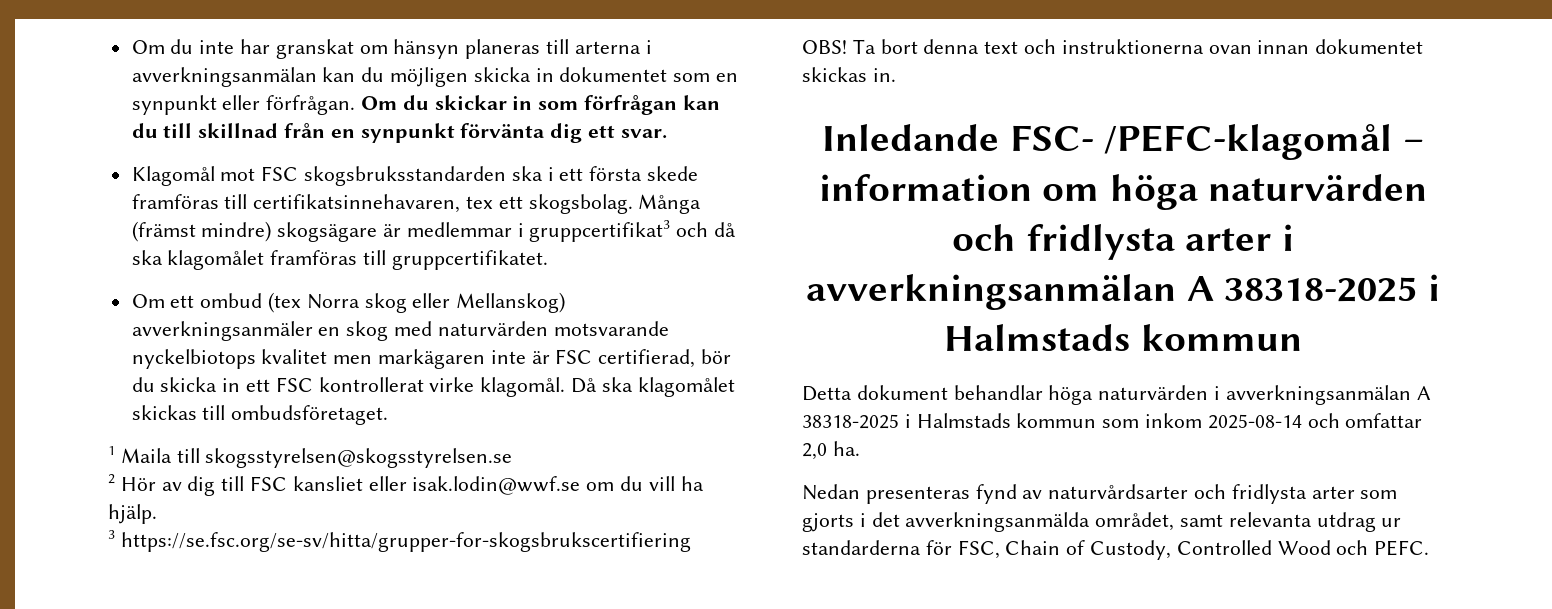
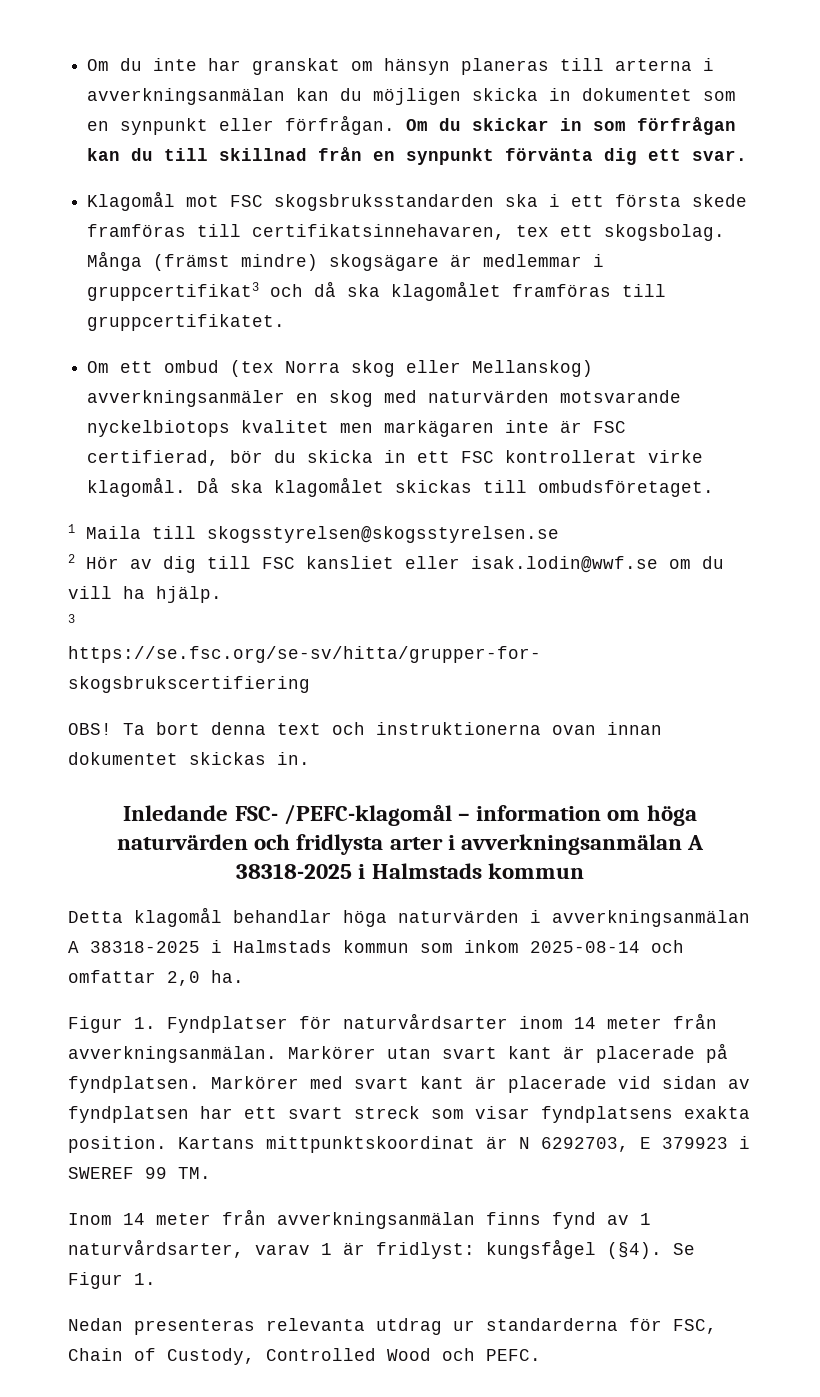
[856,385,948,400] dokument -> [134,907,222,927] klagomål
[802,484,1398,504] [802,512,1224,532] Nedan presenteras fynd av naturvårdsarter och fridlysta arter som gjorts i det avverkningsanmälda området, samt -> [68,1013,717,1033] [68,1043,728,1063] [68,1076,750,1093] [68,1106,750,1123] [68,1136,750,1153] [68,1167,211,1179] [68,1209,651,1229] [68,1239,695,1259] [68,1272,156,1289] [68,1318,255,1335] Figur 1. Fyndplatser för naturvårdsarter inom 14 meter från avverkningsanmälan. Markörer utan svart kant är placerade på fyndplatsen. Markörer med svart kant är placerade vid sidan av fyndplatsen har ett svart streck som visar fyndplatsens exakta position. Kartans mittpunktskoordinat är N 6292703, E 379923 i SWEREF 99 TM. // Inom 14 meter från avverkningsanmälan finns fynd av 1 naturvårdsarter, varav 1 är fridlyst: kungsfågel (§4). Se Figur 1. // Nedan presenteras

